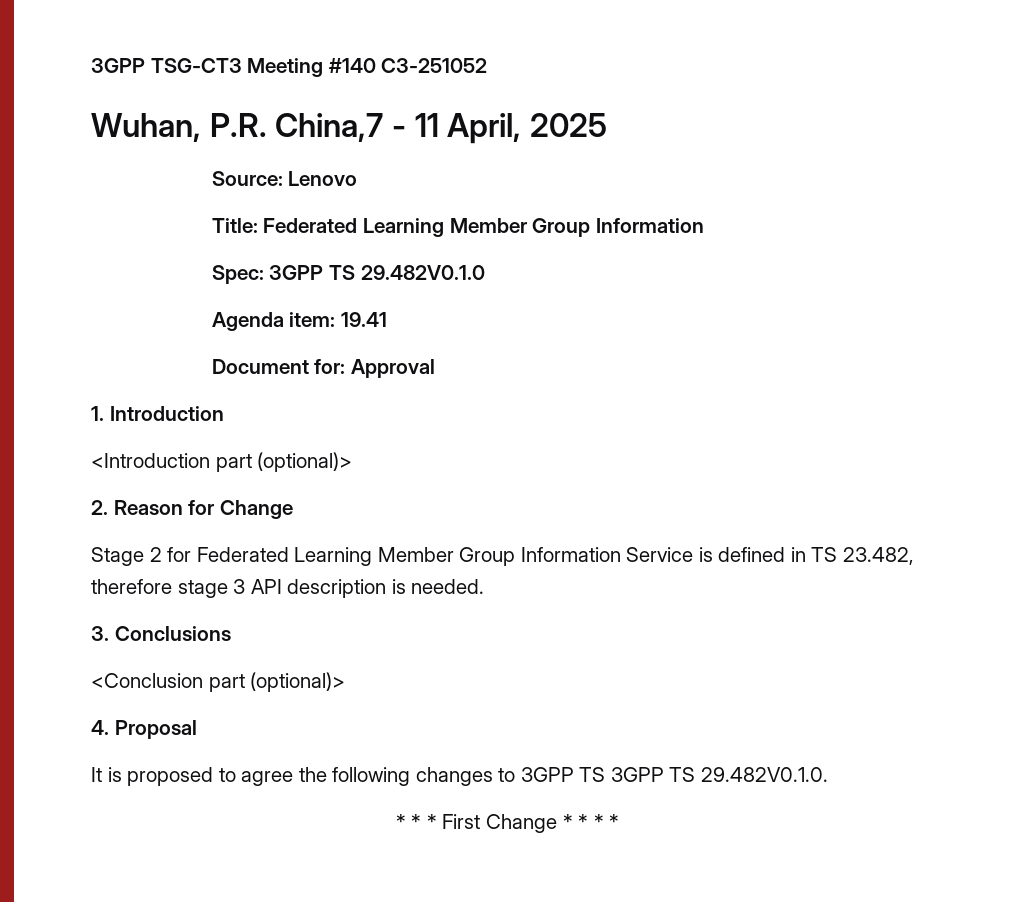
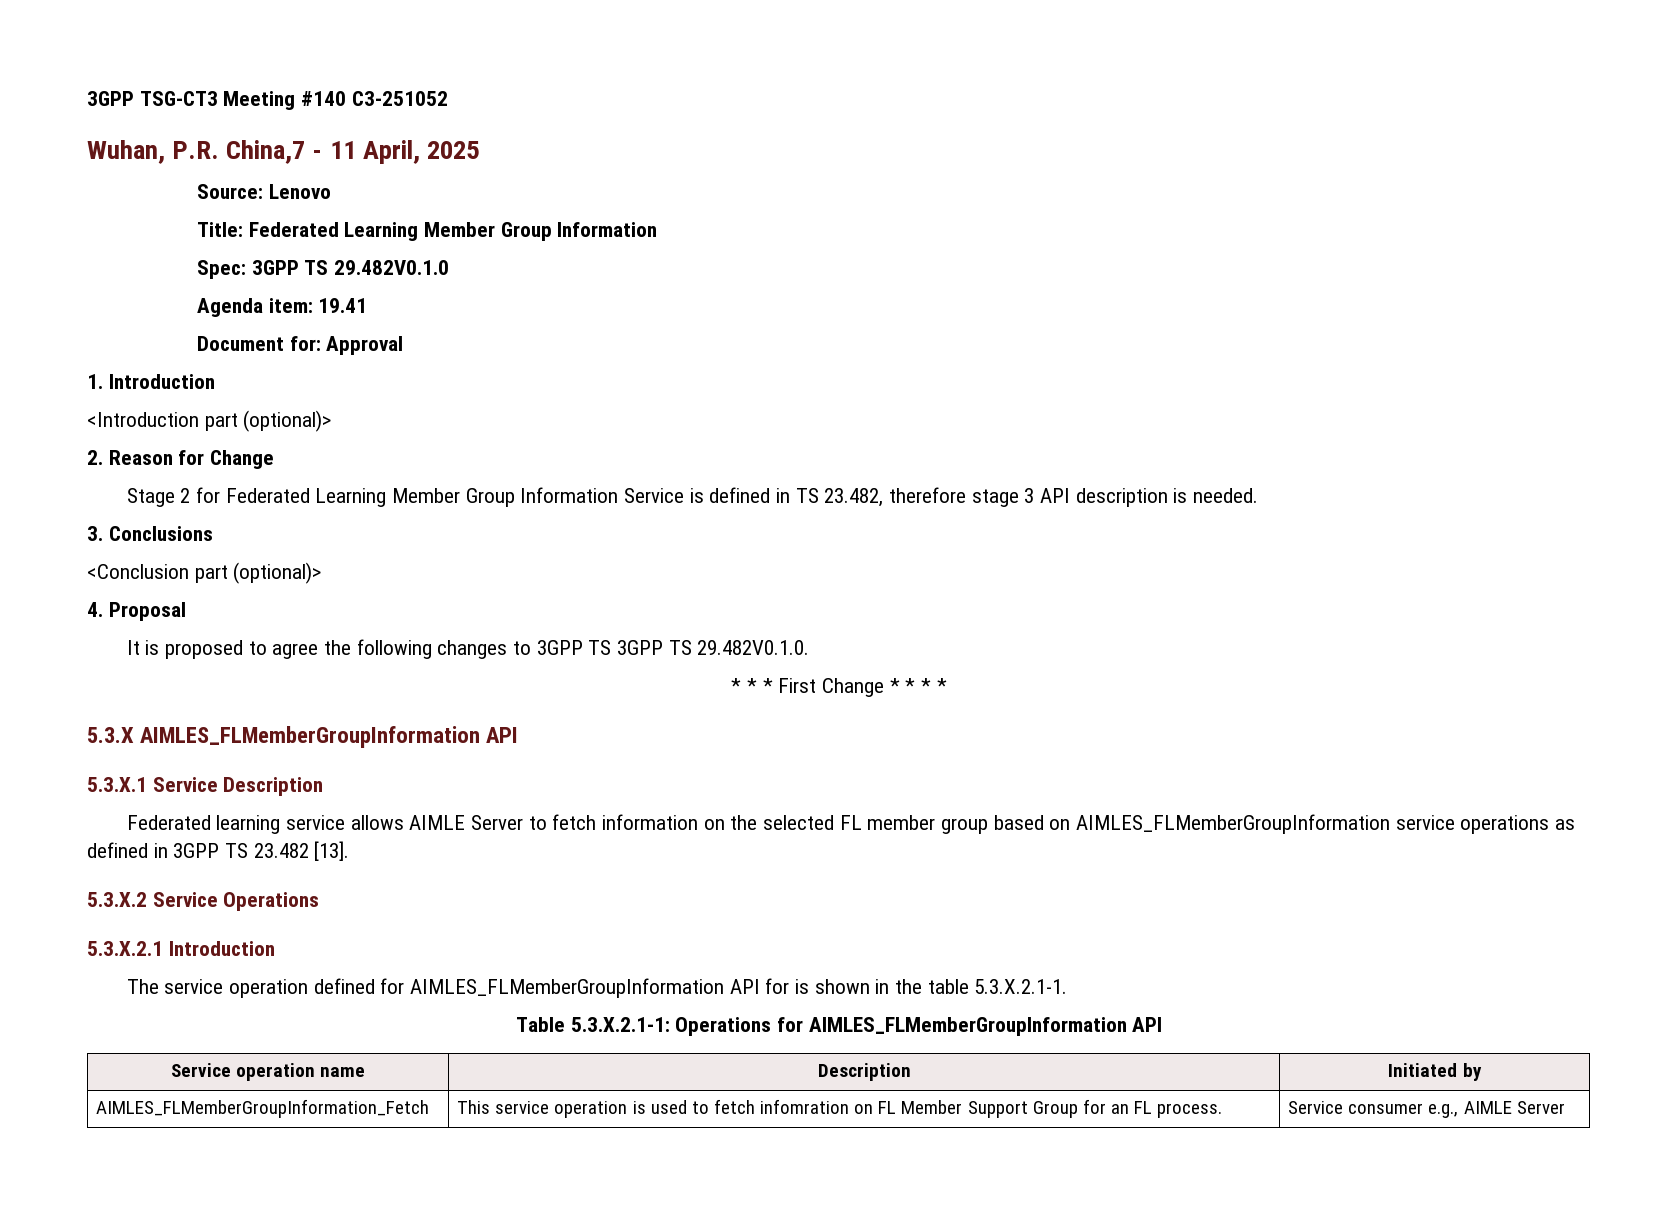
(620, 821) none -> [87,726,519,748] [87,777,324,796] [126,814,1576,834] [87,841,350,861] [87,892,320,911] [87,941,275,956] [126,978,1068,998] [515,1017,1163,1036] [170,1063,366,1081] [817,1063,911,1081] [1388,1063,1482,1081] [96,1099,430,1118] [457,1099,1223,1118] [1288,1101,1565,1118] // 5.3.X AIMLES_FLMemberGroupInformation API // 5.3.X.1 Service Description // Federated learning service allows AIMLE Server to fetch information on the selected FL member group based on AIMLES_FLMemberGroupInformation service operations as defined in 3GPP TS 23.482 [13]. // 5.3.X.2 Service Operations // 5.3.X.2.1 Introduction // The service operation defined for AIMLES_FLMemberGroupInformation API for is shown in the table 5.3.X.2.1-1. // Table 5.3.X.2.1-1: Operations for AIMLES_FLMemberGroupInformation API // Service operation name | Description | Initiated by // AIMLES_FLMemberGroupInformation_Fetch | This service operation is used to fetch infomration on FL Member Support Group for an FL process. | Service consumer e.g., AIMLE Server

